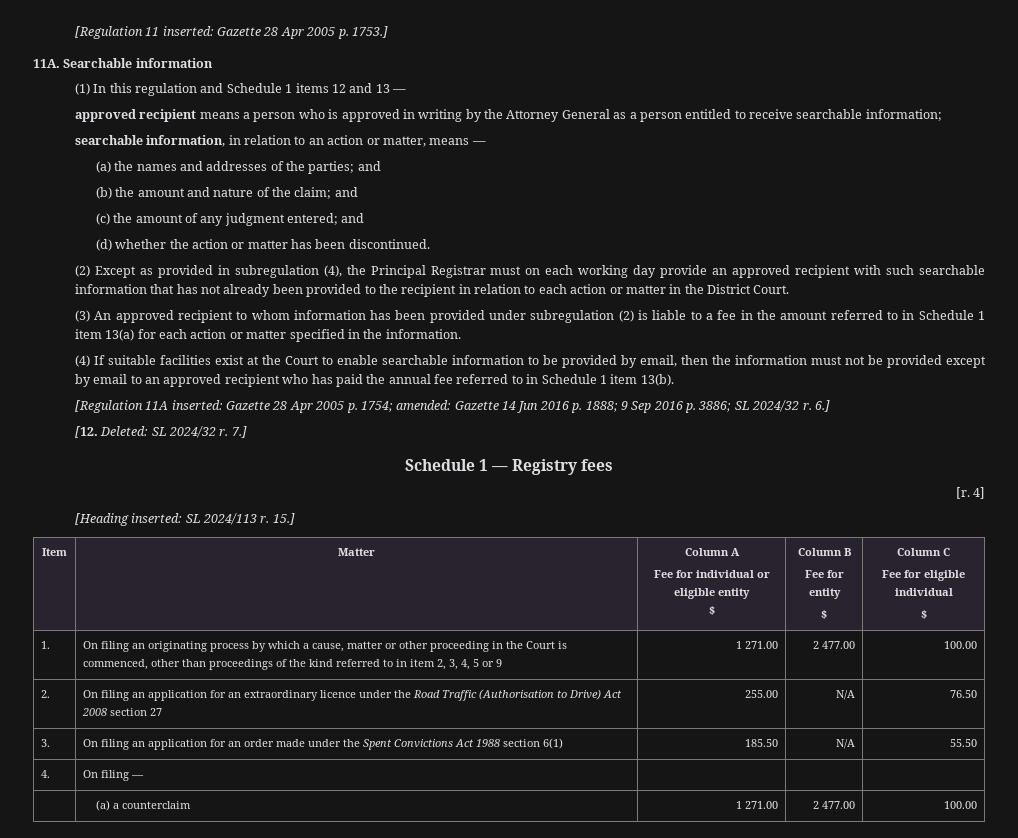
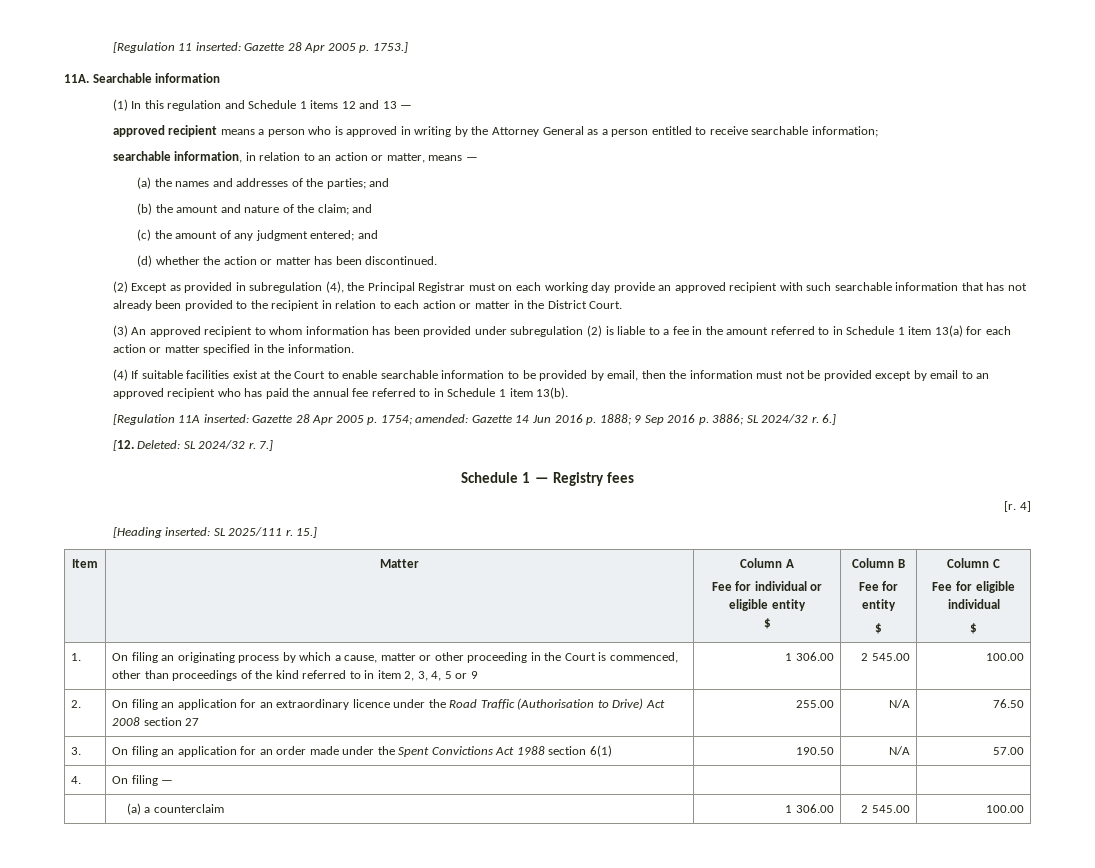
[203,513,258,525] 2024/113 -> [228,527,283,536] 2025/111
[744,641,778,649] [812,641,855,649] 271.00 | 2 477.00 -> [795,652,834,661] [861,653,910,661] 306.00 | 2 545.00
[744,739,778,747] [835,739,855,749] [949,739,977,747] 185.50 | N/A | 55.50 -> [795,747,834,755] [888,746,910,755] [992,747,1024,755] 190.50 | N/A | 57.00
[744,801,778,809] [812,801,855,809] 271.00 | 2 477.00 -> [795,804,834,813] [861,805,910,813] 306.00 | 2 545.00

